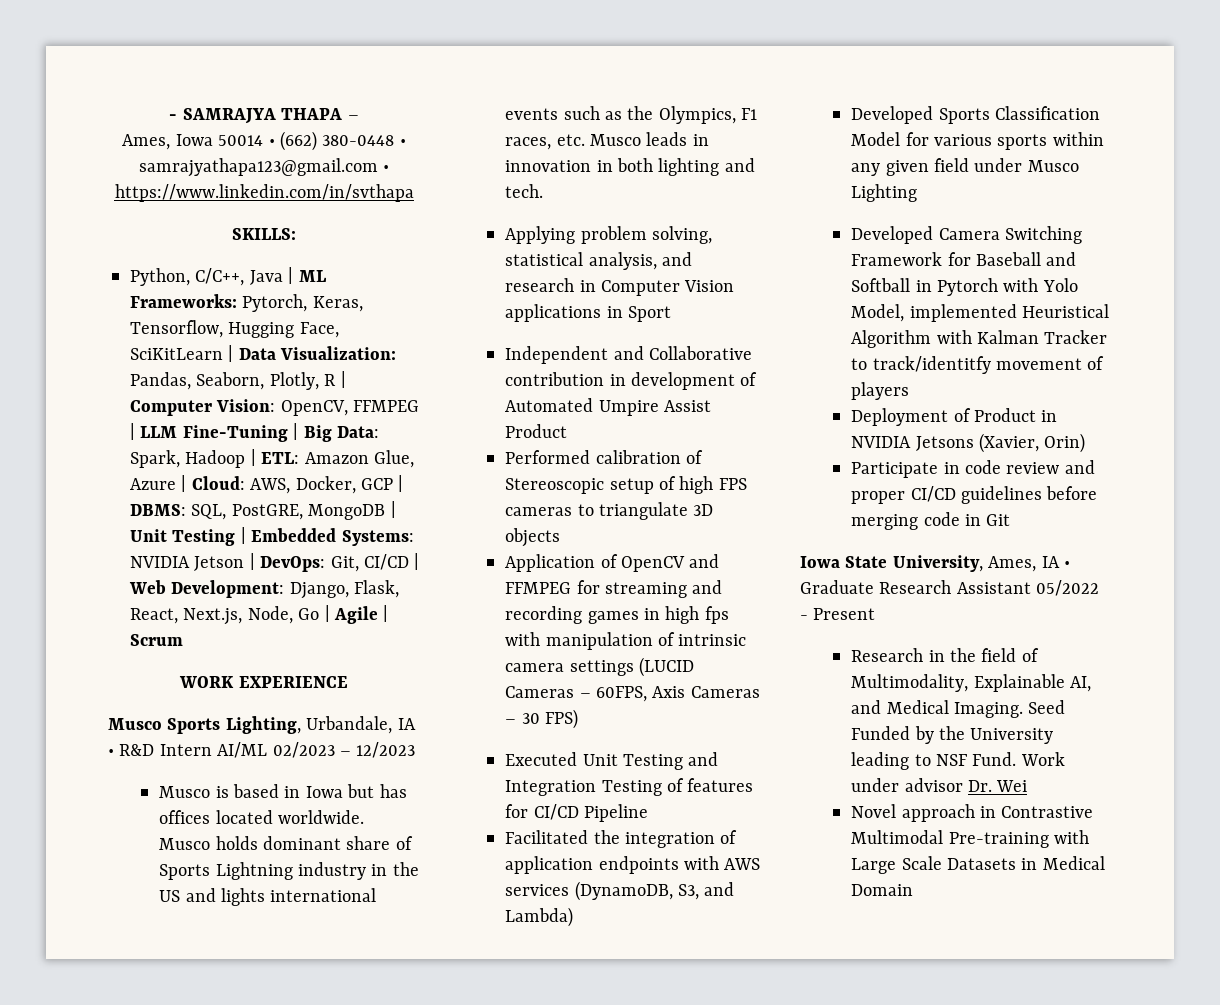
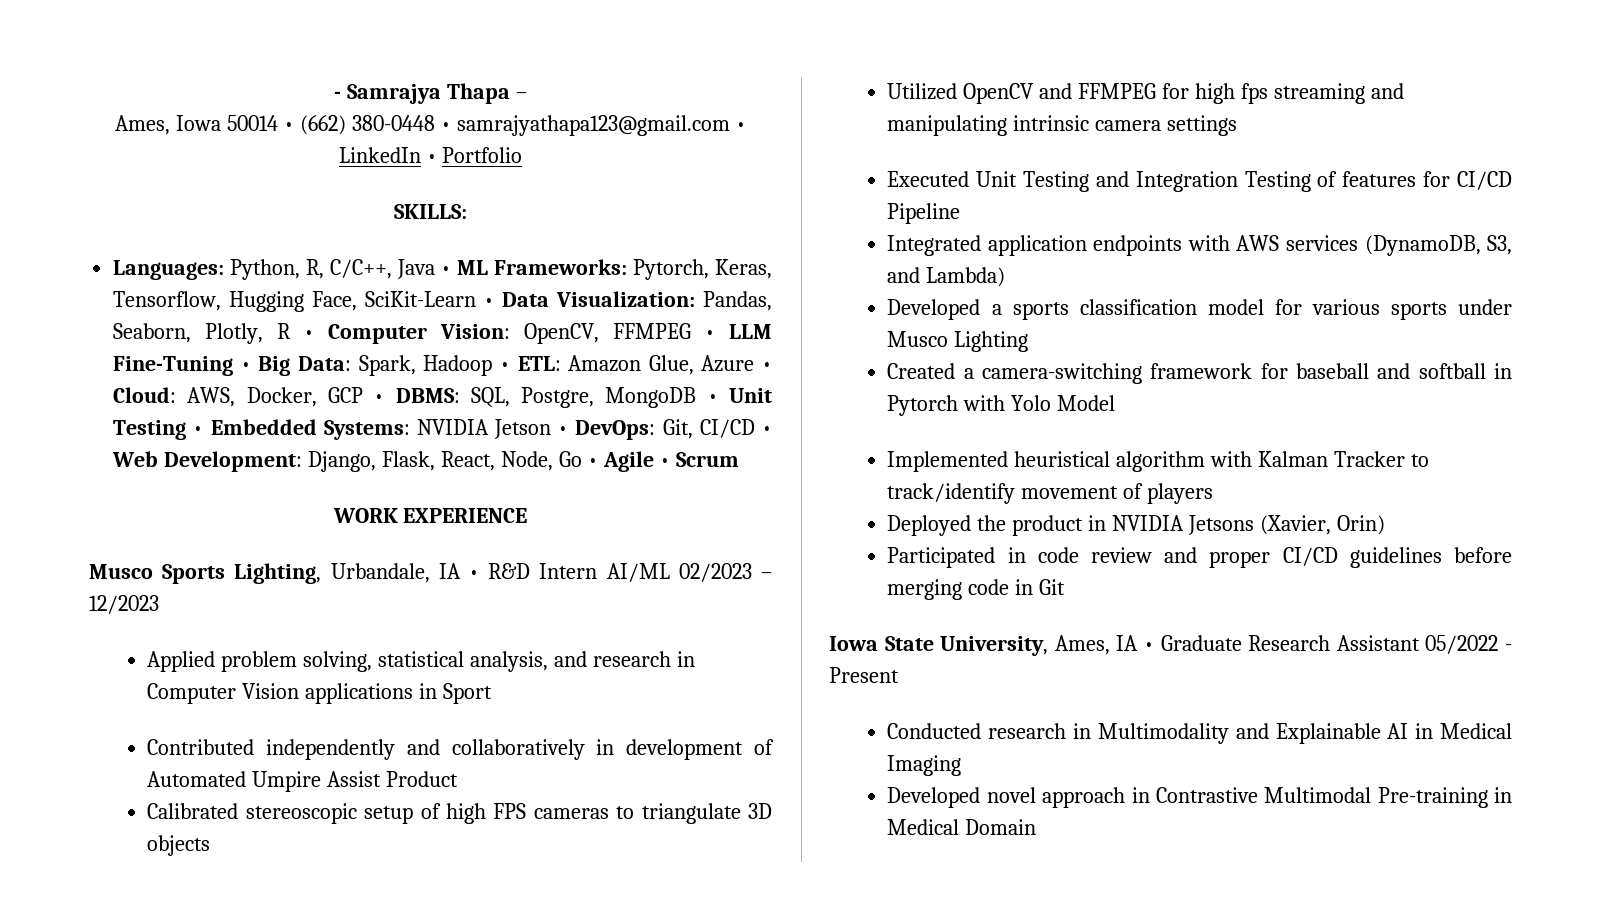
[169,108,343,124] - SAMRAJYA THAPA -> [334,83,510,104] - Samrajya Thapa
[114,184,414,202] [232,228,296,240] [130,268,190,286] https://www.linkedin.com/in/svthapa // SKILLS: // Python, -> [338,147,523,163] [394,204,467,219] [113,259,325,280] LinkedIn • Portfolio // SKILLS: // Languages: Python, R,
[288,267,294,284] | -> [441,266,452,275] •
[130,345,234,362] SciKitLearn | -> [365,291,495,307] SciKit-Learn •
[340,371,346,388] | -> [304,330,315,339] •
[130,423,135,440] | -> [705,330,716,339] •
[293,423,299,440] | -> [240,362,251,371] •
[250,449,256,466] | -> [499,362,510,371] •
[181,475,187,492] | -> [762,362,773,371] •
[398,475,404,492] | -> [374,394,385,403] •
[231,501,396,520] [130,527,246,546] PostGRE, MongoDB | Unit Testing | -> [521,387,772,408] [113,420,204,440] Postgre, MongoDB • Unit Testing •
[249,553,255,570] | -> [558,426,569,435] •
[414,553,420,570] | -> [761,426,772,435] •
[183,608,243,625] Next.js, -> (495, 461) none
[324,605,389,624] | Agile | -> [587,451,670,472] • Agile •
[159,784,407,798] [159,810,364,824] [159,836,413,850] [159,862,419,880] [159,888,377,906] [505,106,758,124] [505,132,709,150] [505,158,755,176] [505,184,544,198] [505,226,576,244] Musco is based in Iowa but has offices located worldwide. Musco holds dominant share of Sports Lightning industry in the US and lights international events such as the Olympics, F1 races, etc. Musco leads in innovation in both lighting and tech. // Applying -> [147,651,216,672] Applied
[505,346,752,364] [505,372,605,386] Independent and Collaborative contribution -> [147,739,585,760] Contributed independently and collaboratively
[505,450,703,464] [505,478,605,494] Performed calibration of Stereoscopic -> [147,803,357,824] Calibrated stereoscopic
[505,554,618,572] Application of -> [887,83,958,100] Utilized
[604,580,723,598] [505,606,729,624] [505,632,747,650] [505,657,694,677] [505,686,760,702] [505,709,578,729] streaming and recording games in high fps with manipulation of intrinsic camera settings (LUCID Cameras – 60FPS, Axis Cameras – 30 FPS) -> [1195,83,1404,104] [887,115,1238,136] high fps streaming and manipulating intrinsic camera settings
[505,830,738,848] Facilitated the integration of -> [887,235,982,256] Integrated
[938,106,1100,124] [851,132,1104,150] [851,158,1079,176] [851,184,918,202] [851,226,1082,244] [851,252,1077,266] [851,278,1078,296] [851,304,1109,322] [851,330,932,348] Sports Classification Model for various sports within any given field under Musco Lighting // Developed Camera Switching Framework for Baseball and Softball in Pytorch with Yolo Model, implemented Heuristical Algorithm -> [991,299,1512,320] [887,331,1029,352] [887,363,1512,384] [887,395,1116,416] [887,451,1206,472] a sports classification model for various sports under Musco Lighting // Created a camera-switching framework for baseball and softball in Pytorch with Yolo Model // Implemented heuristical algorithm
[872,356,991,374] track/identitfy -> [887,483,1016,504] track/identify
[851,408,1036,426] Deployment of Product -> [887,515,1084,536] Deployed the product
[851,462,939,478] Participate -> [887,547,996,568] Participated
[851,648,1039,662] [851,674,1091,692] [851,700,1066,718] [851,726,1054,744] [851,752,1065,770] [851,778,1028,792] [851,804,897,818] Research in the field of Multimodality, Explainable AI, and Medical Imaging. Seed Funded by the University leading to NSF Fund. Work under advisor Dr. Wei // Novel -> [887,723,1512,744] [887,755,962,776] [887,787,1036,808] Conducted research in Multimodality and Explainable AI in Medical Imaging // Developed novel
[1053,830,1089,844] [851,856,1016,874] with Large Scale Datasets -> (1488, 797) none

